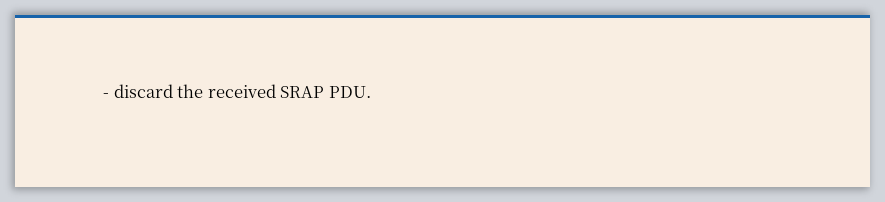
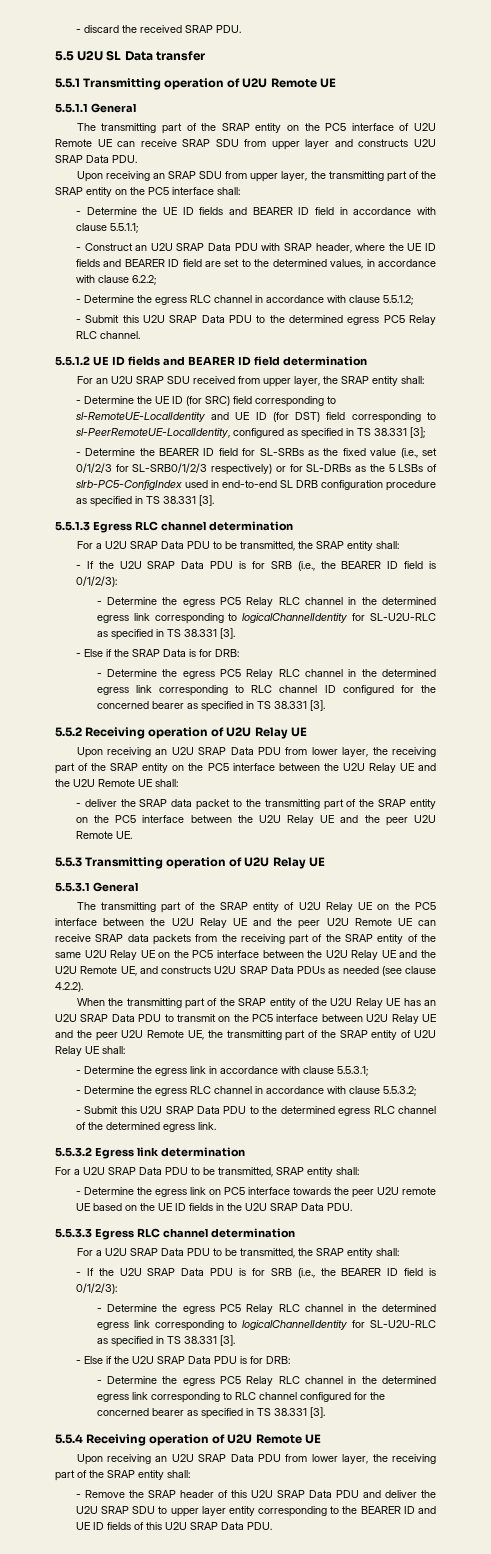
(371, 92) none -> [55,50,205,61] [55,78,336,90] [55,103,136,113] [76,123,436,134] [55,139,436,150] [55,155,137,163] [76,171,436,182] [55,187,240,197] [75,207,436,215] [75,223,138,233] [75,243,436,253] [75,259,436,269] [75,275,156,285] [75,295,413,305] [75,315,437,325] [75,331,140,339] [55,356,367,366] [76,376,424,387] [75,396,336,407] [75,412,437,423] [75,427,425,439] [75,448,438,458] [75,463,438,475] [75,480,436,491] [75,495,214,507] [55,521,293,533] [76,541,399,551] [75,561,436,571] [75,576,117,587] [96,597,436,607] [96,613,436,624] [96,628,235,640] [75,649,239,657] [96,669,436,679] [96,685,436,696] [96,700,325,712] [55,727,307,739] [76,747,436,758] [55,763,436,774] [55,779,178,787] [75,799,436,810] [75,815,436,826] [75,831,132,839] [55,857,325,869] [55,882,138,892] [76,902,437,913] [55,918,436,929] [55,934,437,945] [55,950,436,960] [55,966,436,976] [55,982,83,992] [76,998,436,1009] [55,1014,436,1024] [55,1030,436,1041] [55,1046,125,1056] [75,1066,368,1076] [75,1086,416,1096] [75,1106,436,1116] [75,1122,216,1132] [55,1147,245,1159] [55,1167,359,1177] [75,1187,437,1198] [75,1203,352,1211] [55,1228,295,1240] [76,1248,399,1258] [75,1268,436,1278] [75,1283,117,1294] [96,1304,436,1314] [96,1320,436,1331] [96,1335,235,1347] [75,1356,290,1364] [96,1376,436,1386] [96,1392,385,1403] [96,1407,325,1419] [55,1434,321,1446] [76,1454,436,1465] [55,1470,190,1481] [75,1490,436,1498] [75,1506,436,1517] [75,1522,272,1530] // 5.5 U2U SL Data transfer // 5.5.1 Transmitting operation of U2U Remote UE // 5.5.1.1 General // The transmitting part of the SRAP entity on the PC5 interface of U2U Remote UE can receive SRAP SDU from upper layer and constructs U2U SRAP Data PDU. // Upon receiving an SRAP SDU from upper layer, the transmitting part of the SRAP entity on the PC5 interface shall: // - Determine the UE ID fields and BEARER ID field in accordance with clause 5.5.1.1; // - Construct an U2U SRAP Data PDU with SRAP header, where the UE ID fields and BEARER ID field are set to the determined values, in accordance with clause 6.2.2; // - Determine the egress RLC channel in accordance with clause 5.5.1.2; // - Submit this U2U SRAP Data PDU to the determined egress PC5 Relay RLC channel. // 5.5.1.2 UE ID fields and BEARER ID field determination // For an U2U SRAP SDU received from upper layer, the SRAP entity shall: // - Determine the UE ID (for SRC) field corresponding to sl-RemoteUE-LocalIdentity and UE ID (for DST) field corresponding to sl-PeerRemoteUE-LocalIdentity, configured as specified in TS 38.331 [3]; // - Determine the BEARER ID field for SL-SRBs as the fixed value (i.e., set 0/1/2/3 for SL-SRB0/1/2/3 respectively) or for SL-DRBs as the 5 LSBs of slrb-PC5-ConfigIndex used in end-to-end SL DRB configuration procedure as specified in TS 38.331 [3]. // 5.5.1.3 Egress RLC channel determination // For a U2U SRAP Data PDU to be transmitted, the SRAP entity shall: // - If the U2U SRAP Data PDU is for SRB (i.e., the BEARER ID field is 0/1/2/3): // - Determine the egress PC5 Relay RLC channel in the determined egress link corresponding to logicalChannelIdentity for SL-U2U-RLC as specified in TS 38.331 [3]. // - Else if the SRAP Data is for DRB: // - Determine the egress PC5 Relay RLC channel in the determined egress link corresponding to RLC channel ID configured for the concerned bearer as specified in TS 38.331 [3]. // 5.5.2 Receiving operation of U2U Relay UE // Upon receiving an U2U SRAP Data PDU from lower layer, the receiving part of the SRAP entity on the PC5 interface between the U2U Relay UE and the U2U Remote UE shall: // - deliver the SRAP data packet to the transmitting part of the SRAP entity on the PC5 interface between the U2U Relay UE and the peer U2U Remote UE. // 5.5.3 Transmitting operation of U2U Relay UE // 5.5.3.1 General // The transmitting part of the SRAP entity of U2U Relay UE on the PC5 interface between the U2U Relay UE and the peer U2U Remote UE can receive SRAP data packets from the receiving part of the SRAP entity of the same U2U Relay UE on the PC5 interface between the U2U Relay UE and the U2U Remote UE, and constructs U2U SRAP Data PDUs as needed (see clause 4.2.2). // When the transmitting part of the SRAP entity of the U2U Relay UE has an U2U SRAP Data PDU to transmit on the PC5 interface between U2U Relay UE and the peer U2U Remote UE, the transmitting part of the SRAP entity of U2U Relay UE shall: // - Determine the egress link in accordance with clause 5.5.3.1; // - Determine the egress RLC channel in accordance with clause 5.5.3.2; // - Submit this U2U SRAP Data PDU to the determined egress RLC channel of the determined egress link. // 5.5.3.2 Egress link determination // For a U2U SRAP Data PDU to be transmitted, SRAP entity shall: // - Determine the egress link on PC5 interface towards the peer U2U remote UE based on the UE ID fields in the U2U SRAP Data PDU. // 5.5.3.3 Egress RLC channel determination // For a U2U SRAP Data PDU to be transmitted, the SRAP entity shall: // - If the U2U SRAP Data PDU is for SRB (i.e., the BEARER ID field is 0/1/2/3): // - Determine the egress PC5 Relay RLC channel in the determined egress link corresponding to logicalChannelIdentity for SL-U2U-RLC as specified in TS 38.331 [3]. // - Else if the U2U SRAP Data PDU is for DRB: // - Determine the egress PC5 Relay RLC channel in the determined egress link corresponding to RLC channel configured for the concerned bearer as specified in TS 38.331 [3]. // 5.5.4 Receiving operation of U2U Remote UE // Upon receiving an U2U SRAP Data PDU from lower layer, the receiving part of the SRAP entity shall: // - Remove the SRAP header of this U2U SRAP Data PDU and deliver the U2U SRAP SDU to upper layer entity corresponding to the BEARER ID and UE ID fields of this U2U SRAP Data PDU.

